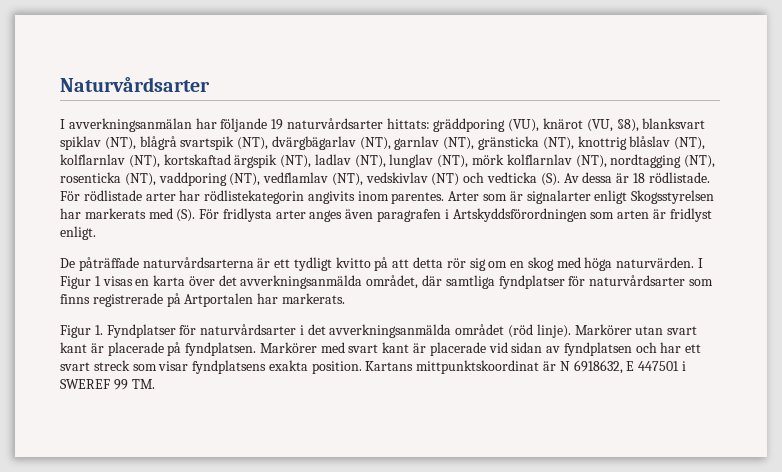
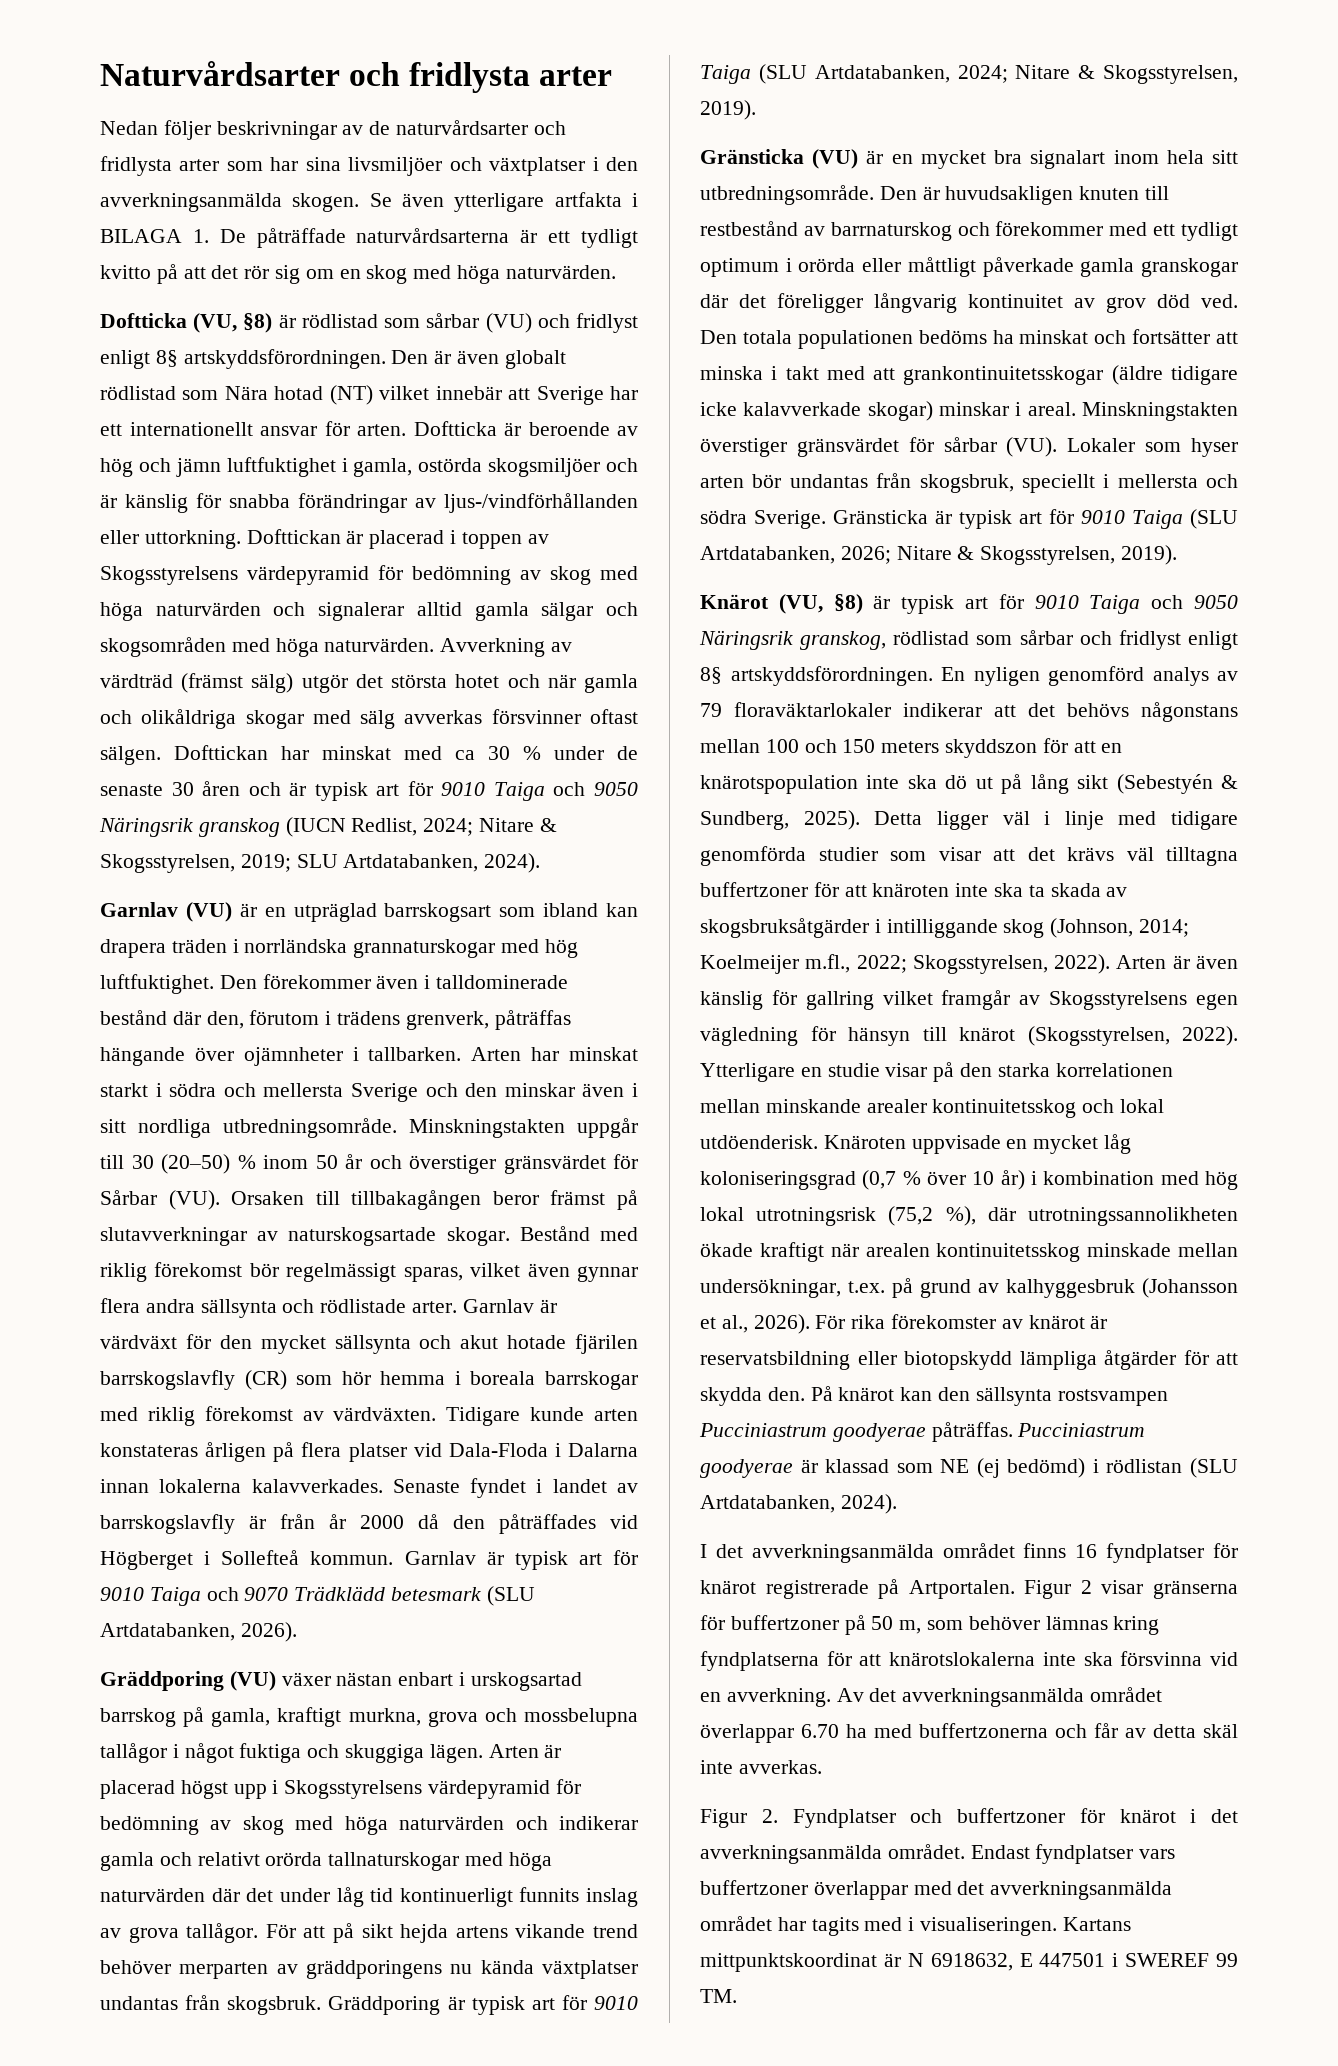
[60,118,706,132] [60,136,706,150] [60,154,716,168] [60,172,710,186] [60,190,715,204] [60,208,712,222] [60,226,96,240] // I avverkningsanmälan har följande 19 naturvårdsarter hittats: gräddporing (VU), knärot (VU, §8), blanksvart spiklav (NT), blågrå svartspik (NT), dvärgbägarlav (NT), garnlav (NT), gränsticka (NT), knottrig blåslav (NT), kolflarnlav (NT), kortskaftad ärgspik (NT), ladlav (NT), lunglav (NT), mörk kolflarnlav (NT), nordtagging (NT), rosenticka (NT), vaddporing (NT), vedflamlav (NT), vedskivlav (NT) och vedticka (S). Av dessa är 18 rödlistade. För rödlistade arter har rödlistekategorin angivits inom parentes. Arter som är signalarter enligt Skogsstyrelsen har markerats med (S). För fridlysta arter anges även paragrafen i Artskyddsförordningen som arten är fridlyst enligt. // -> [349,62,613,93] [100,120,566,140] [100,156,639,176] [100,192,638,212] [100,229,209,243] och fridlysta arter // Nedan följer beskrivningar av de naturvårdsarter och fridlysta arter som har sina livsmiljöer och växtplatser i den avverkningsanmälda skogen. Se även ytterligare artfakta i BILAGA 1.
[413,257,444,268] detta -> [211,265,239,279] det
[698,258,704,268] [60,275,713,289] [60,293,345,307] [60,324,698,338] [60,342,702,356] [60,360,362,374] I Figur 1 visas en karta över det avverkningsanmälda området, där samtliga fyndplatser för naturvårdsarter som finns registrerade på Artportalen har markerats. // Figur 1. Fyndplatser för naturvårdsarter i det avverkningsanmälda området (röd linje). Markörer utan svart kant är placerade på fyndplatsen. Markörer med svart kant är placerade vid sidan av fyndplatsen och har ett svart streck som visar fyndplatsens exakta position. -> [100,313,638,333] [100,349,566,369] [100,385,639,405] [100,421,638,436] [100,457,638,477] [100,493,638,513] [100,529,549,549] [100,565,638,585] [100,602,638,621] [100,637,573,657] [100,673,638,693] [100,709,638,729] [100,745,638,765] [100,781,638,801] [99,817,557,837] [100,853,541,873] [100,902,638,922] [100,939,578,958] [100,974,569,994] [100,1010,571,1030] [100,1047,638,1066] [100,1083,639,1102] [100,1118,638,1138] [100,1154,638,1174] [100,1190,638,1210] [100,1226,638,1246] [100,1262,639,1282] [100,1298,557,1318] [100,1334,638,1354] [100,1370,638,1390] [100,1406,638,1426] [100,1442,638,1462] [100,1478,638,1498] [100,1514,638,1534] [100,1550,638,1570] [100,1586,535,1606] [100,1622,297,1642] [100,1671,582,1691] [100,1707,638,1727] [100,1743,562,1763] [100,1779,581,1799] [100,1816,639,1835] [100,1852,552,1871] [100,1887,638,1907] [100,1923,639,1943] [100,1960,638,1979] [100,1995,638,2015] [700,64,1238,84] [700,100,756,120] [700,149,1238,169] [700,185,1170,205] [700,221,1238,241] [700,257,1238,277] [700,293,1238,313] [700,329,1238,349] [700,365,1238,385] [700,401,1238,421] [700,437,1238,457] [700,473,1238,493] [700,509,1238,529] [700,545,1178,565] [700,594,1238,614] [699,630,1238,650] [700,666,1238,686] [700,702,1238,722] [700,738,1123,758] [700,774,1238,794] [700,810,1238,830] [700,846,1238,866] [700,882,1128,897] [700,918,1190,938] [700,954,1238,974] [700,990,1238,1010] [700,1026,1238,1046] [700,1062,1173,1082] [700,1099,1165,1118] [700,1134,1132,1154] [700,1170,1238,1190] [700,1206,1238,1226] [700,1242,1238,1262] [700,1278,1238,1298] [700,1314,1108,1334] [700,1350,1238,1370] [700,1386,1168,1406] [699,1422,1146,1442] [700,1458,1238,1478] [700,1494,897,1514] [700,1543,1238,1563] [700,1579,1238,1599] [700,1615,1160,1635] [700,1651,1238,1671] [700,1687,1163,1707] [700,1723,1238,1743] [700,1760,822,1774] [700,1808,1238,1828] [700,1844,1176,1864] [700,1880,1173,1900] [700,1916,1058,1936] // Doftticka (VU, §8) är rödlistad som sårbar (VU) och fridlyst enligt 8§ artskyddsförordningen. Den är även globalt rödlistad som Nära hotad (NT) vilket innebär att Sverige har ett internationellt ansvar för arten. Doftticka är beroende av hög och jämn luftfuktighet i gamla, ostörda skogsmiljöer och är känslig för snabba förändringar av ljus-/vindförhållanden eller uttorkning. Dofttickan är placerad i toppen av Skogsstyrelsens värdepyramid för bedömning av skog med höga naturvärden och signalerar alltid gamla sälgar och skogsområden med höga naturvärden. Avverkning av värdträd (främst sälg) utgör det största hotet och när gamla och olikåldriga skogar med sälg avverkas försvinner oftast sälgen. Dofttickan har minskat med ca 30 % under de senaste 30 åren och är typisk art för 9010 Taiga och 9050 Näringsrik granskog (IUCN Redlist, 2024; Nitare & Skogsstyrelsen, 2019; SLU Artdatabanken, 2024). // Garnlav (VU) är en utpräglad barrskogsart som ibland kan drapera träden i norrländska grannaturskogar med hög luftfuktighet. Den förekommer även i talldominerade bestånd där den, förutom i trädens grenverk, påträffas hängande över ojämnheter i tallbarken. Arten har minskat starkt i södra och mellersta Sverige och den minskar även i sitt nordliga utbredningsområde. Minskningstakten uppgår till 30 (20–50) % inom 50 år och överstiger gränsvärdet för Sårbar (VU). Orsaken till tillbakagången beror främst på slutavverkningar av naturskogsartade skogar. Bestånd med riklig förekomst bör regelmässigt sparas, vilket även gynnar flera andra sällsynta och rödlistade arter. Garnlav är värdväxt för den mycket sällsynta och akut hotade fjärilen barrskogslavfly (CR) som hör hemma i boreala barrskogar med riklig förekomst av värdväxten. Tidigare kunde arten konstateras årligen på flera platser vid Dala-Floda i Dalarna innan lokalerna kalavverkades. Senaste fyndet i landet av barrskogslavfly är från år 2000 då den påträffades vid Högberget i Sollefteå kommun. Garnlav är typisk art för 9010 Taiga och 9070 Trädklädd betesmark (SLU Artdatabanken, 2026). // Gräddporing (VU) växer nästan enbart i urskogsartad barrskog på gamla, kraftigt murkna, grova och mossbelupna tallågor i något fuktiga och skuggiga lägen. Arten är placerad högst upp i Skogsstyrelsens värdepyramid för bedömning av skog med höga naturvärden och indikerar gamla och relativt orörda tallnaturskogar med höga naturvärden där det under låg tid kontinuerligt funnits inslag av grova tallågor. För att på sikt hejda artens vikande trend behöver merparten av gräddporingens nu kända växtplatser undantas från skogsbruk. Gräddporing är typisk art för 9010 Taiga (SLU Artdatabanken, 2024; Nitare & Skogsstyrelsen, 2019). // Gränsticka (VU) är en mycket bra signalart inom hela sitt utbredningsområde. Den är huvudsakligen knuten till restbestånd av barrnaturskog och förekommer med ett tydligt optimum i orörda eller måttligt påverkade gamla granskogar där det föreligger långvarig kontinuitet av grov död ved. Den totala populationen bedöms ha minskat och fortsätter att minska i takt med att grankontinuitetsskogar (äldre tidigare icke kalavverkade skogar) minskar i areal. Minskningstakten överstiger gränsvärdet för sårbar (VU). Lokaler som hyser arten bör undantas från skogsbruk, speciellt i mellersta och södra Sverige. Gränsticka är typisk art för 9010 Taiga (SLU Artdatabanken, 2026; Nitare & Skogsstyrelsen, 2019). // Knärot (VU, §8) är typisk art för 9010 Taiga och 9050 Näringsrik granskog, rödlistad som sårbar och fridlyst enligt 8§ artskyddsförordningen. En nyligen genomförd analys av 79 floraväktarlokaler indikerar att det behövs någonstans mellan 100 och 150 meters skyddszon för att en knärotspopulation inte ska dö ut på lång sikt (Sebestyén & Sundberg, 2025). Detta ligger väl i linje med tidigare genomförda studier som visar att det krävs väl tilltagna buffertzoner för att knäroten inte ska ta skada av skogsbruksåtgärder i intilliggande skog (Johnson, 2014; Koelmeijer m.fl., 2022; Skogsstyrelsen, 2022). Arten är även känslig för gallring vilket framgår av Skogsstyrelsens egen vägledning för hänsyn till knärot (Skogsstyrelsen, 2022). Ytterligare en studie visar på den starka korrelationen mellan minskande arealer kontinuitetsskog och lokal utdöenderisk. Knäroten uppvisade en mycket låg koloniseringsgrad (0,7 % över 10 år) i kombination med hög lokal utrotningsrisk (75,2 %), där utrotningssannolikheten ökade kraftigt när arealen kontinuitetsskog minskade mellan undersökningar, t.ex. på grund av kalhyggesbruk (Johansson et al., 2026). För rika förekomster av knärot är reservatsbildning eller biotopskydd lämpliga åtgärder för att skydda den. På knärot kan den sällsynta rostsvampen Pucciniastrum goodyerae påträffas. Pucciniastrum goodyerae är klassad som NE (ej bedömd) i rödlistan (SLU Artdatabanken, 2024). // I det avverkningsanmälda området finns 16 fyndplatser för knärot registrerade på Artportalen. Figur 2 visar gränserna för buffertzoner på 50 m, som behöver lämnas kring fyndplatserna för att knärotslokalerna inte ska försvinna vid en avverkning. Av det avverkningsanmälda området överlappar 6.70 ha med buffertzonerna och får av detta skäl inte avverkas. // Figur 2. Fyndplatser och buffertzoner för knärot i det avverkningsanmälda området. Endast fyndplatser vars buffertzoner överlappar med det avverkningsanmälda området har tagits med i visualiseringen.

